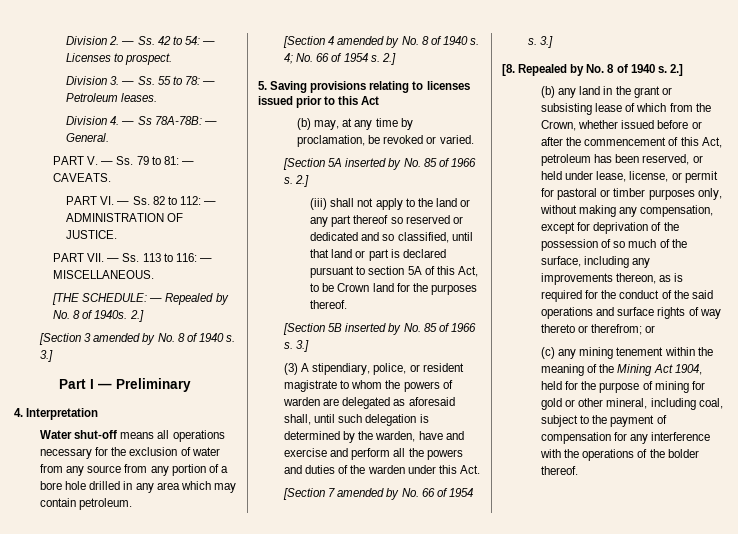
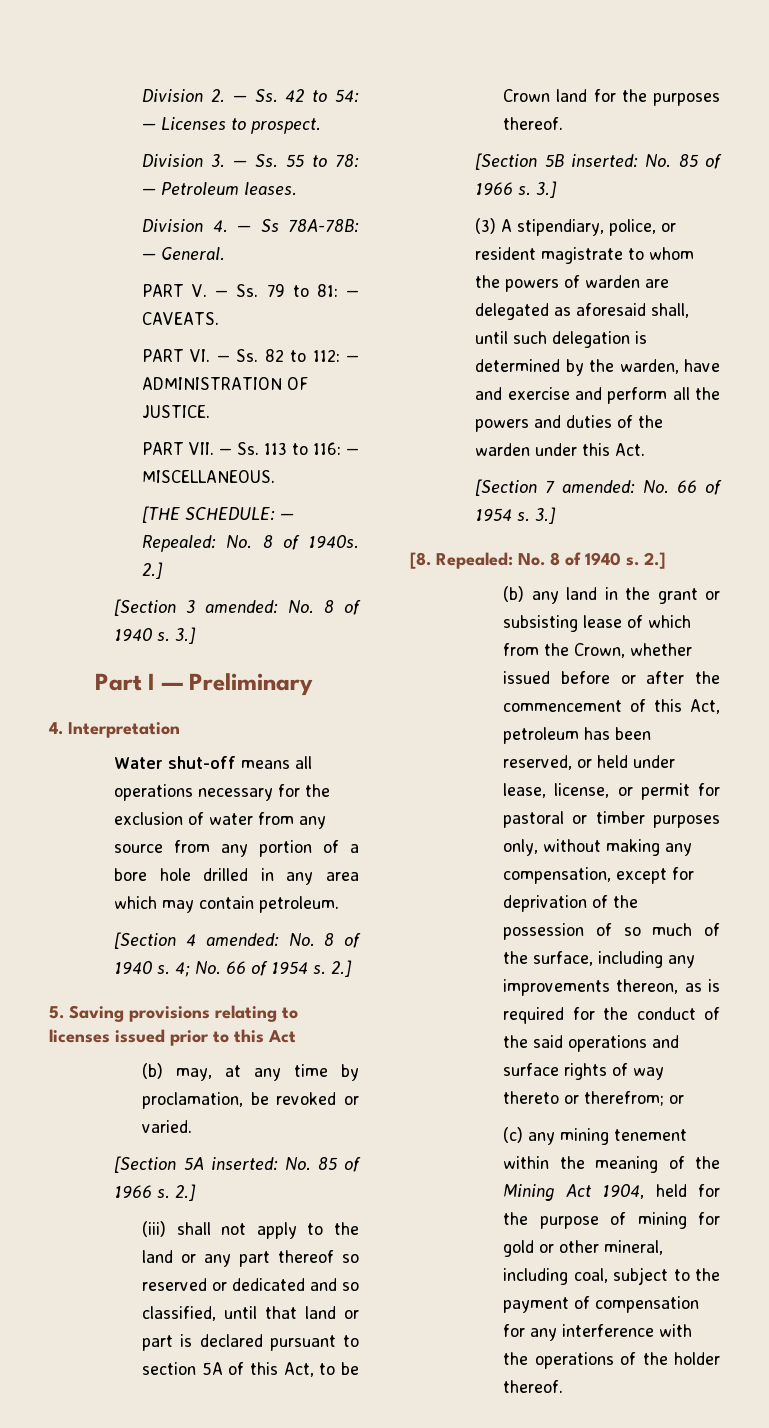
[165,293,229,305] Repealed by -> [142,535,216,552] Repealed:
[93,333,156,345] amended by -> [205,600,279,614] amended:
[337,36,400,48] amended by -> [205,933,279,947] amended:
[345,158,402,170] inserted by -> [210,1157,278,1171] inserted:
[345,323,402,335] inserted by -> [571,154,639,168] inserted:
[337,488,400,500] amended by -> [562,480,636,494] amended:
[518,64,585,76] Repealed by -> [436,552,513,569] Repealed:
[667,449,699,458] bolder -> [674,1352,720,1365] holder

